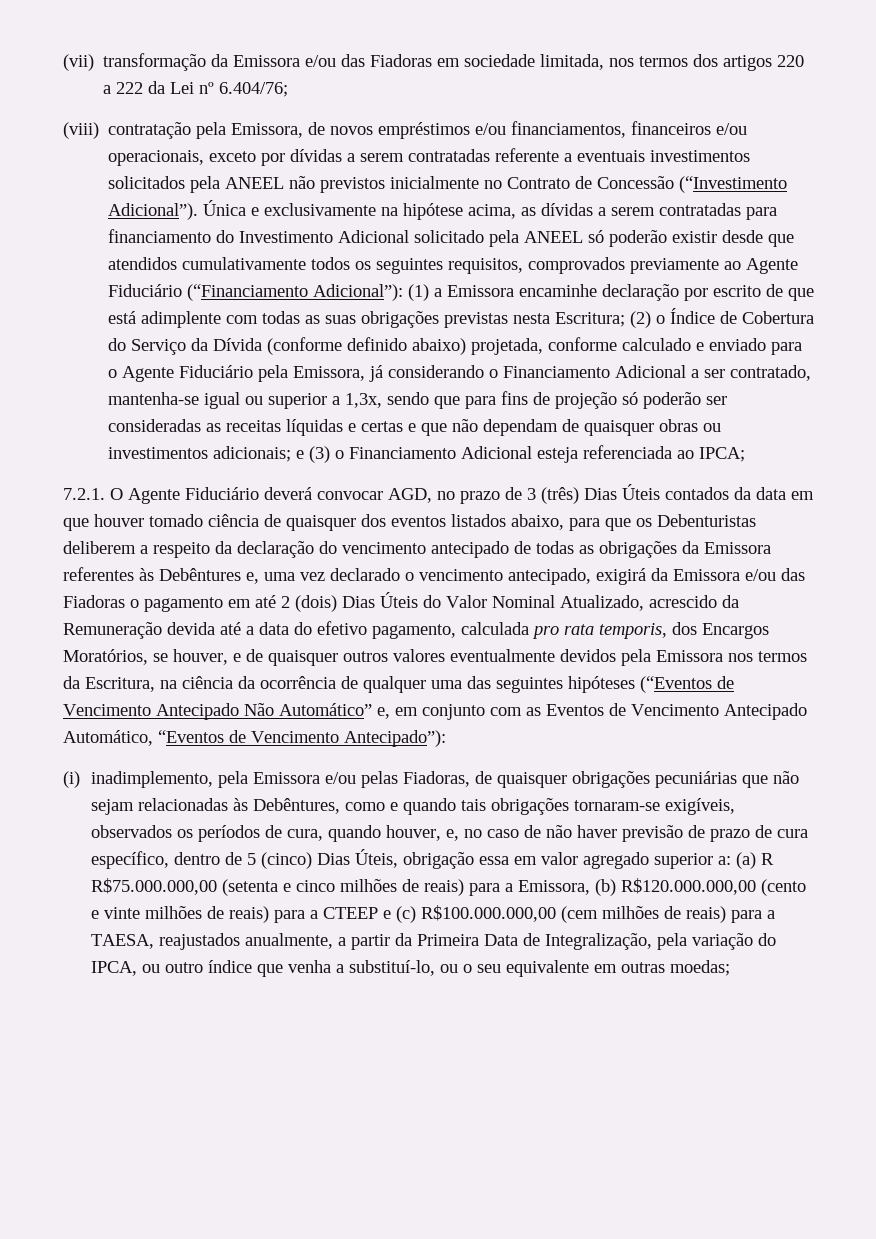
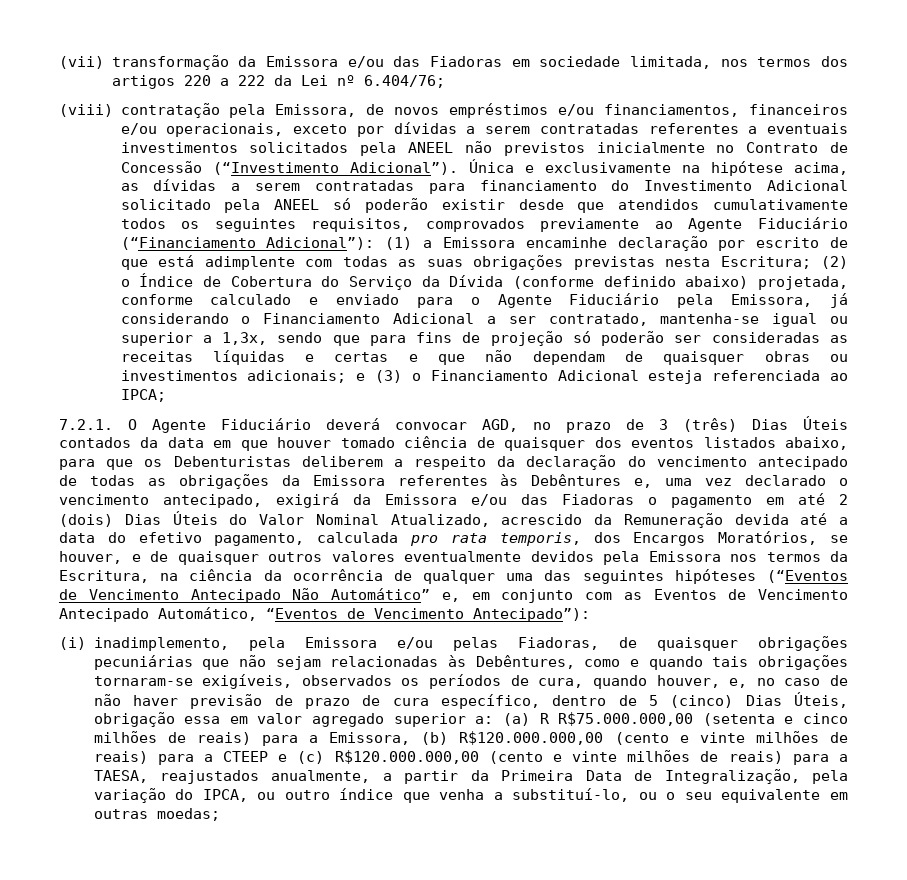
[495,148,560,162] referente -> [648,123,739,134] referentes
[420,905,598,923] R$100.000.000,00 (cem -> [334,750,618,764] R$120.000.000,00 (cento e vinte

